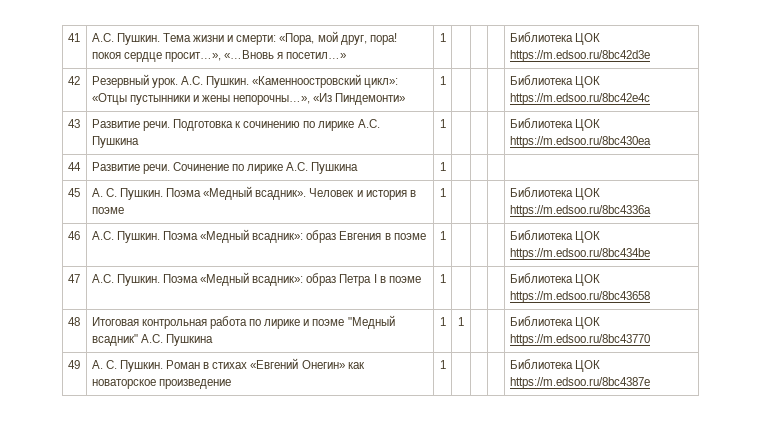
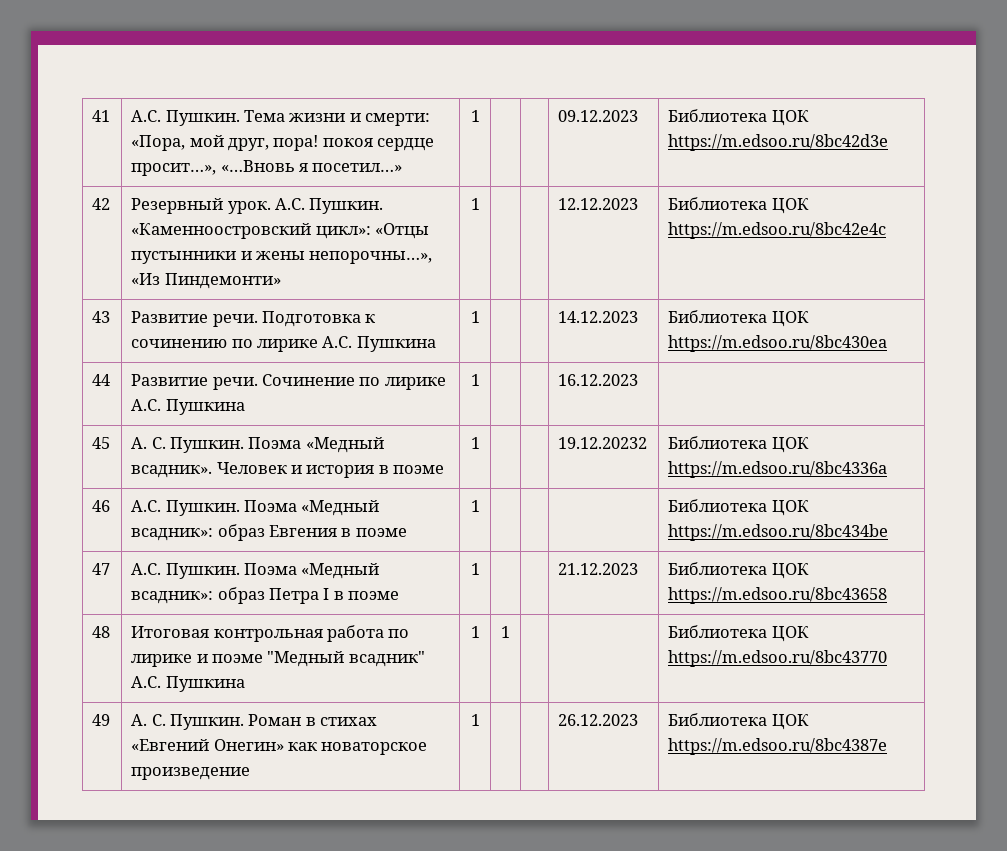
(446, 37) none -> [558,110,639,122] 09.12.2023
(446, 80) none -> [558,198,639,210] 12.12.2023
(446, 123) none -> [558,311,639,323] 14.12.2023
(446, 166) none -> [558,374,639,386] 16.12.2023
(446, 192) none -> [558,437,648,449] 19.12.20232
(446, 278) none -> [558,563,639,575] 21.12.2023
(446, 364) none -> [558,714,639,726] 26.12.2023

